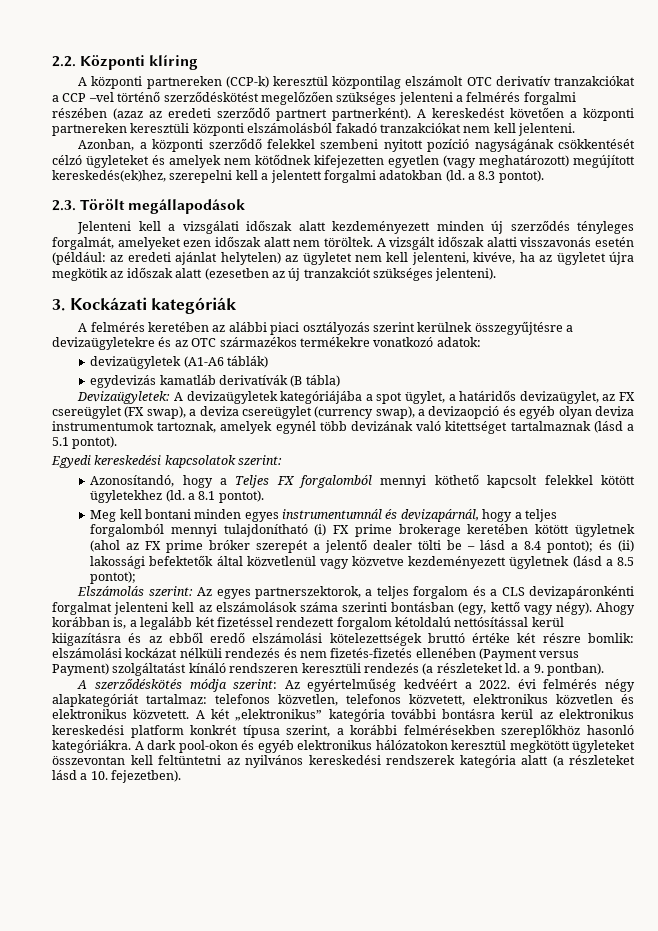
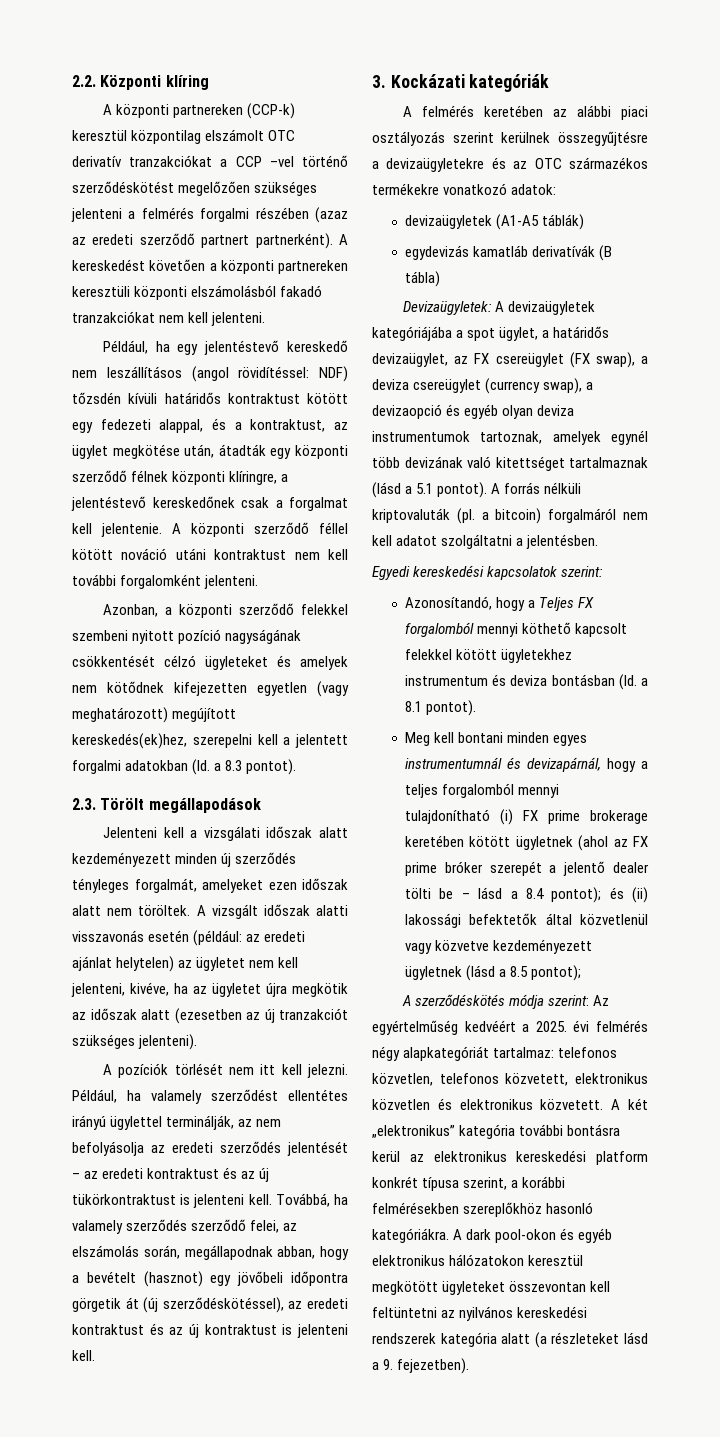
(575, 129) none -> [102,340,348,355] [72,366,348,382] [72,392,348,404] [72,418,349,433] [72,444,348,459] [72,470,289,485] [71,496,348,511] [72,522,348,537] [72,548,348,560] [72,574,259,589] // Például, ha egy jelentéstevő kereskedő nem leszállításos (angol rövidítéssel: NDF) tőzsdén kívüli határidős kontraktust kötött egy fedezeti alappal, és a kontraktust, az ügylet megkötése után, átadták egy központi szerződő félnek központi klíringre, a jelentéstevő kereskedőnek csak a forgalmat kell jelentenie. A központi szerződő féllel kötött nováció utáni kontraktust nem kell további forgalomként jelenteni.
(497, 274) none -> [102,1063,348,1078] [72,1089,348,1104] [72,1115,282,1130] [72,1141,348,1156] [72,1167,270,1182] [72,1193,348,1208] [72,1219,298,1234] [72,1245,349,1260] [72,1271,348,1287] [72,1297,348,1313] [72,1323,348,1338] [72,1350,95,1361] // A pozíciók törlését nem itt kell jelezni. Például, ha valamely szerződést ellentétes irányú ügylettel terminálják, az nem befolyásolja az eredeti szerződés jelentését – az eredeti kontraktust és az új tükörkontraktust is jelenteni kell. Továbbá, ha valamely szerződés szerződő felei, az elszámolás során, megállapodnak abban, hogy a bevételt (hasznot) egy jövőbeli időpontra görgetik át (új szerződéskötéssel), az eredeti kontraktust és az új kontraktust is jelenteni kell.
[183,356,224,368] (A1-A6 -> [496,214,540,230] (A1-A5
(118, 442) none -> [491,482,582,494] [372,508,648,524] [372,534,599,549] A forrás nélküli kriptovaluták (pl. a bitcoin) forgalmáról nem kell adatot szolgáltatni a jelentésben.
(163, 496) none -> [405,674,615,686] instrumentum és deviza bontásban
[77,586,635,599] [52,601,635,615] [52,617,564,630] [52,632,634,646] [52,648,580,661] [52,663,605,676] // Elszámolás szerint: Az egyes partnerszektorok, a teljes forgalom és a CLS devizapáronkénti forgalmat jelenteni kell az elszámolások száma szerinti bontásban (egy, kettő vagy négy). Ahogy korábban is, a legalább két fizetéssel rendezett forgalom kétoldalú nettósítással kerül kiigazításra és az ebből eredő elszámolási kötelezettségek bruttó értéke két részre bomlik: elszámolási kockázat nélküli rendezés és nem fizetés-fizetés ellenében (Payment versus Payment) szolgáltatást kínáló rendszeren keresztüli rendezés (a részleteket ld. a 9. pontban). -> (582, 973) none
[479,680,511,689] 2022. -> [535,1021,567,1032] 2025.
[90,771,108,780] 10. -> [383,1359,394,1370] 9.

